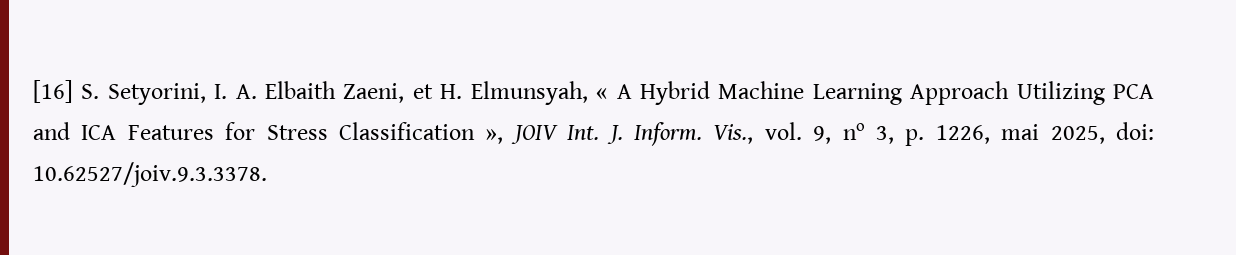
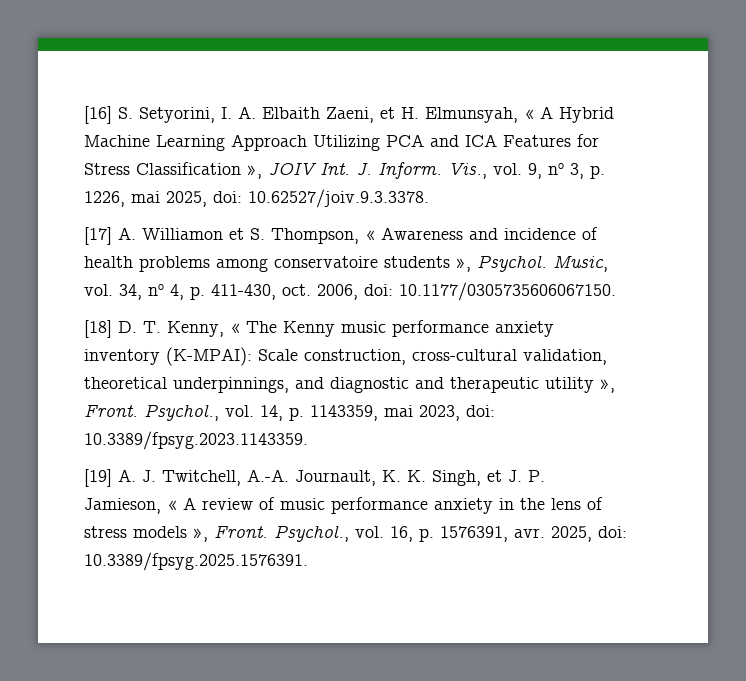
(267, 174) none -> [84,227,598,245] [84,255,608,272] [84,282,616,301] [84,320,554,338] [84,347,607,366] [84,377,615,393] [84,404,495,421] [84,431,308,450] [84,469,545,487] [84,497,603,514] [84,525,627,542] [84,552,308,571] // [17] A. Williamon et S. Thompson, « Awareness and incidence of health problems among conservatoire students », Psychol. Music, vol. 34, no 4, p. 411‑430, oct. 2006, doi: 10.1177/0305735606067150. // [18] D. T. Kenny, « The Kenny music performance anxiety inventory (K-MPAI): Scale construction, cross-cultural validation, theoretical underpinnings, and diagnostic and therapeutic utility », Front. Psychol., vol. 14, p. 1143359, mai 2023, doi: 10.3389/fpsyg.2023.1143359. // [19] A. J. Twitchell, A.-A. Journault, K. K. Singh, et J. P. Jamieson, « A review of music performance anxiety in the lens of stress models », Front. Psychol., vol. 16, p. 1576391, avr. 2025, doi: 10.3389/fpsyg.2025.1576391.

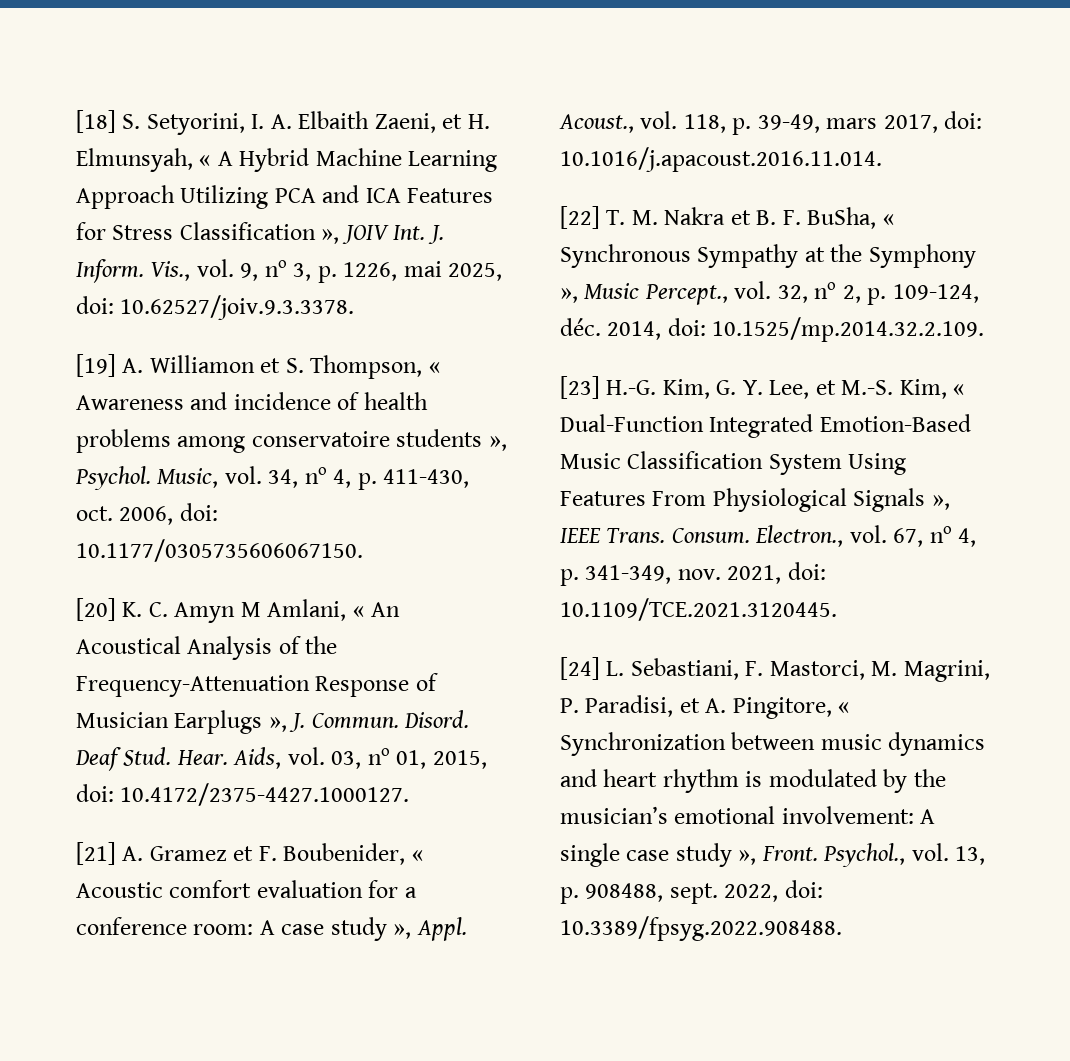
[84,106,112,124] [16] -> [76,110,116,133] [18]
[84,227,112,245] [17] -> [76,354,116,377] [19]
[84,320,554,338] [84,347,607,366] [84,377,615,393] [84,404,495,421] [84,431,308,450] [84,469,545,487] [84,497,603,514] [84,525,627,542] [84,552,308,571] [18] D. T. Kenny, « The Kenny music performance anxiety inventory (K-MPAI): Scale construction, cross-cultural validation, theoretical underpinnings, and diagnostic and therapeutic utility », Front. Psychol., vol. 14, p. 1143359, mai 2023, doi: 10.3389/fpsyg.2023.1143359. // [19] A. J. Twitchell, A.-A. Journault, K. K. Singh, et J. P. Jamieson, « A review of music performance anxiety in the lens of stress models », Front. Psychol., vol. 16, p. 1576391, avr. 2025, doi: 10.3389/fpsyg.2025.1576391. -> [76,598,401,623] [76,636,338,660] [76,673,438,697] [76,710,470,734] [75,747,487,771] [76,783,410,806] [76,842,424,865] [76,880,417,898] [76,917,467,941] [559,111,983,135] [560,147,882,172] [560,206,895,229] [560,244,976,268] [560,281,979,305] [560,317,985,342] [560,376,966,399] [560,414,971,438] [560,451,907,475] [560,488,950,512] [560,525,977,547] [560,562,826,586] [560,598,837,621] [560,657,990,682] [560,695,851,719] [560,732,986,756] [560,769,946,793] [560,806,936,824] [560,843,986,867] [560,880,823,904] [560,916,842,941] [20] K. C. Amyn M Amlani, « An Acoustical Analysis of the Frequency-Attenuation Response of Musician Earplugs », J. Commun. Disord. Deaf Stud. Hear. Aids, vol. 03, no 01, 2015, doi: 10.4172/2375-4427.1000127. // [21] A. Gramez et F. Boubenider, « Acoustic comfort evaluation for a conference room: A case study », Appl. Acoust., vol. 118, p. 39‑49, mars 2017, doi: 10.1016/j.apacoust.2016.11.014. // [22] T. M. Nakra et B. F. BuSha, « Synchronous Sympathy at the Symphony », Music Percept., vol. 32, no 2, p. 109‑124, déc. 2014, doi: 10.1525/mp.2014.32.2.109. // [23] H.-G. Kim, G. Y. Lee, et M.-S. Kim, « Dual-Function Integrated Emotion-Based Music Classification System Using Features From Physiological Signals », IEEE Trans. Consum. Electron., vol. 67, no 4, p. 341‑349, nov. 2021, doi: 10.1109/TCE.2021.3120445. // [24] L. Sebastiani, F. Mastorci, M. Magrini, P. Paradisi, et A. Pingitore, « Synchronization between music dynamics and heart rhythm is modulated by the musician’s emotional involvement: A single case study », Front. Psychol., vol. 13, p. 908488, sept. 2022, doi: 10.3389/fpsyg.2022.908488.

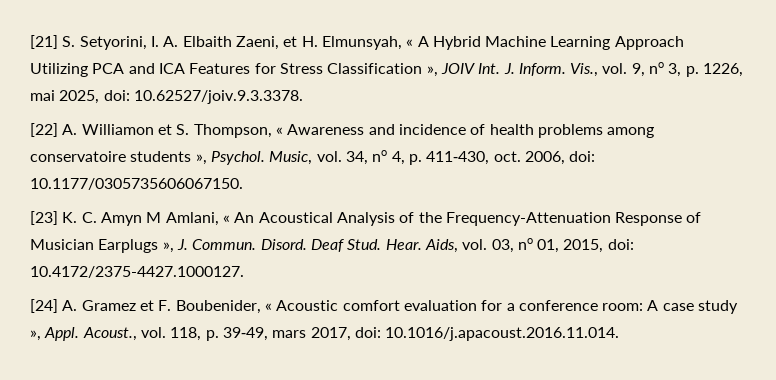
[76,110,116,133] [18] -> [30,35,58,49] [21]
[76,354,116,377] [19] -> [30,123,58,137] [22]
[76,598,116,621] [20] -> [30,211,58,225] [23]
[76,842,116,865] [21] -> [30,299,58,313] [24]
[560,206,895,229] [560,244,976,268] [560,281,979,305] [560,317,985,342] [560,376,966,399] [560,414,971,438] [560,451,907,475] [560,488,950,512] [560,525,977,547] [560,562,826,586] [560,598,837,621] [560,657,990,682] [560,695,851,719] [560,732,986,756] [560,769,946,793] [560,806,936,824] [560,843,986,867] [560,880,823,904] [560,916,842,941] // [22] T. M. Nakra et B. F. BuSha, « Synchronous Sympathy at the Symphony », Music Percept., vol. 32, no 2, p. 109‑124, déc. 2014, doi: 10.1525/mp.2014.32.2.109. // [23] H.-G. Kim, G. Y. Lee, et M.-S. Kim, « Dual-Function Integrated Emotion-Based Music Classification System Using Features From Physiological Signals », IEEE Trans. Consum. Electron., vol. 67, no 4, p. 341‑349, nov. 2021, doi: 10.1109/TCE.2021.3120445. // [24] L. Sebastiani, F. Mastorci, M. Magrini, P. Paradisi, et A. Pingitore, « Synchronization between music dynamics and heart rhythm is modulated by the musician’s emotional involvement: A single case study », Front. Psychol., vol. 13, p. 908488, sept. 2022, doi: 10.3389/fpsyg.2022.908488. -> (620, 334) none

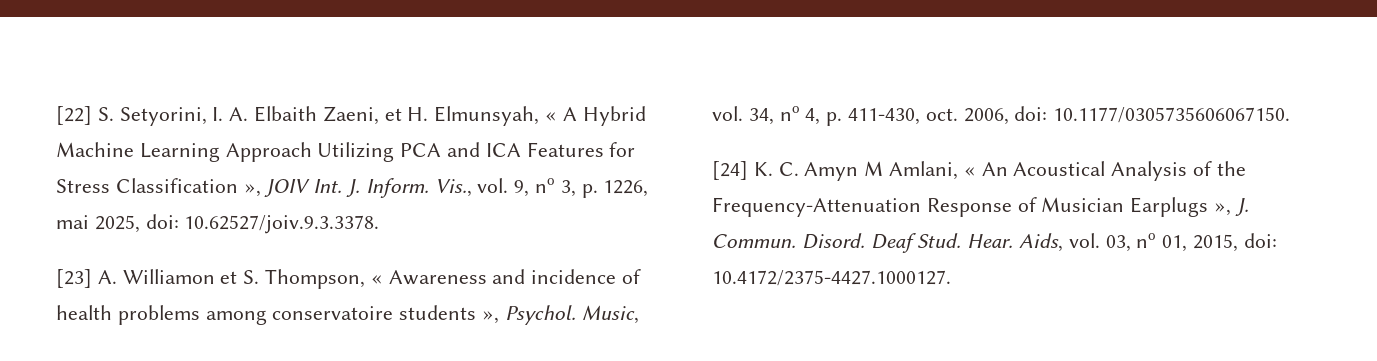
[30,35,58,49] [21] -> [56,106,92,125] [22]
[30,123,58,137] [22] -> [56,269,92,288] [23]
[30,211,58,225] [23] -> [712,161,748,180] [24]
[30,299,739,314] [30,327,620,341] // [24] A. Gramez et F. Boubenider, « Acoustic comfort evaluation for a conference room: A case study », Appl. Acoust., vol. 118, p. 39‑49, mars 2017, doi: 10.1016/j.apacoust.2016.11.014. -> (951, 278) none

